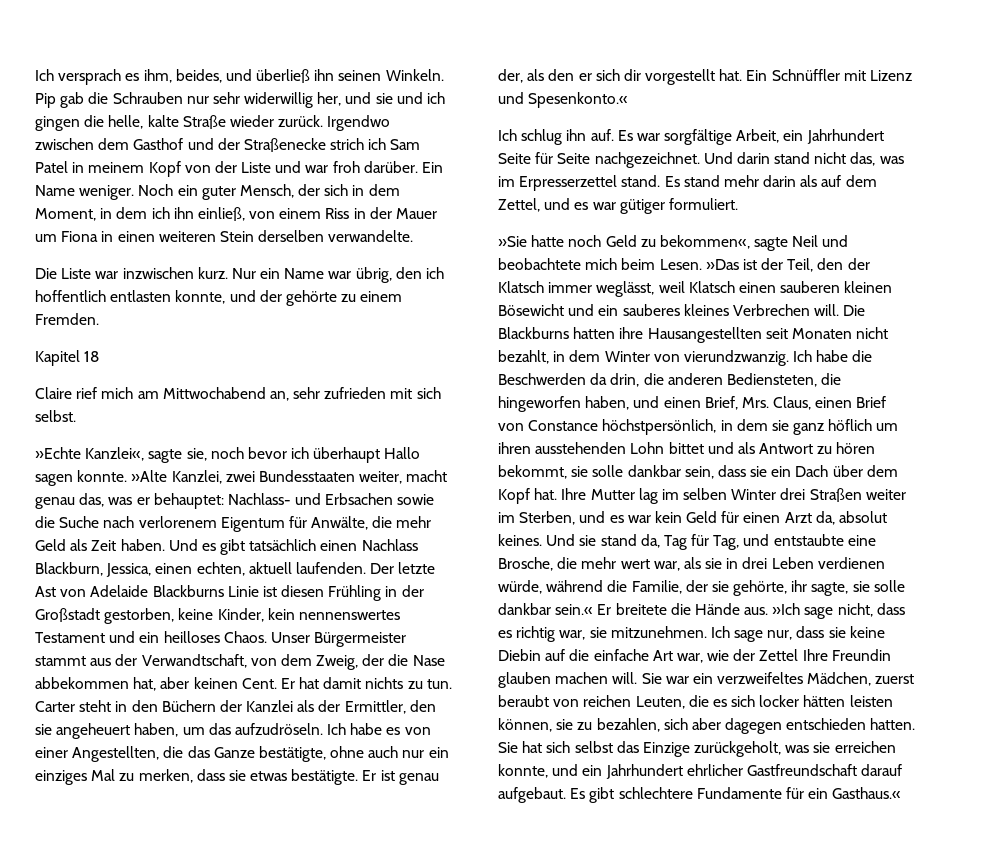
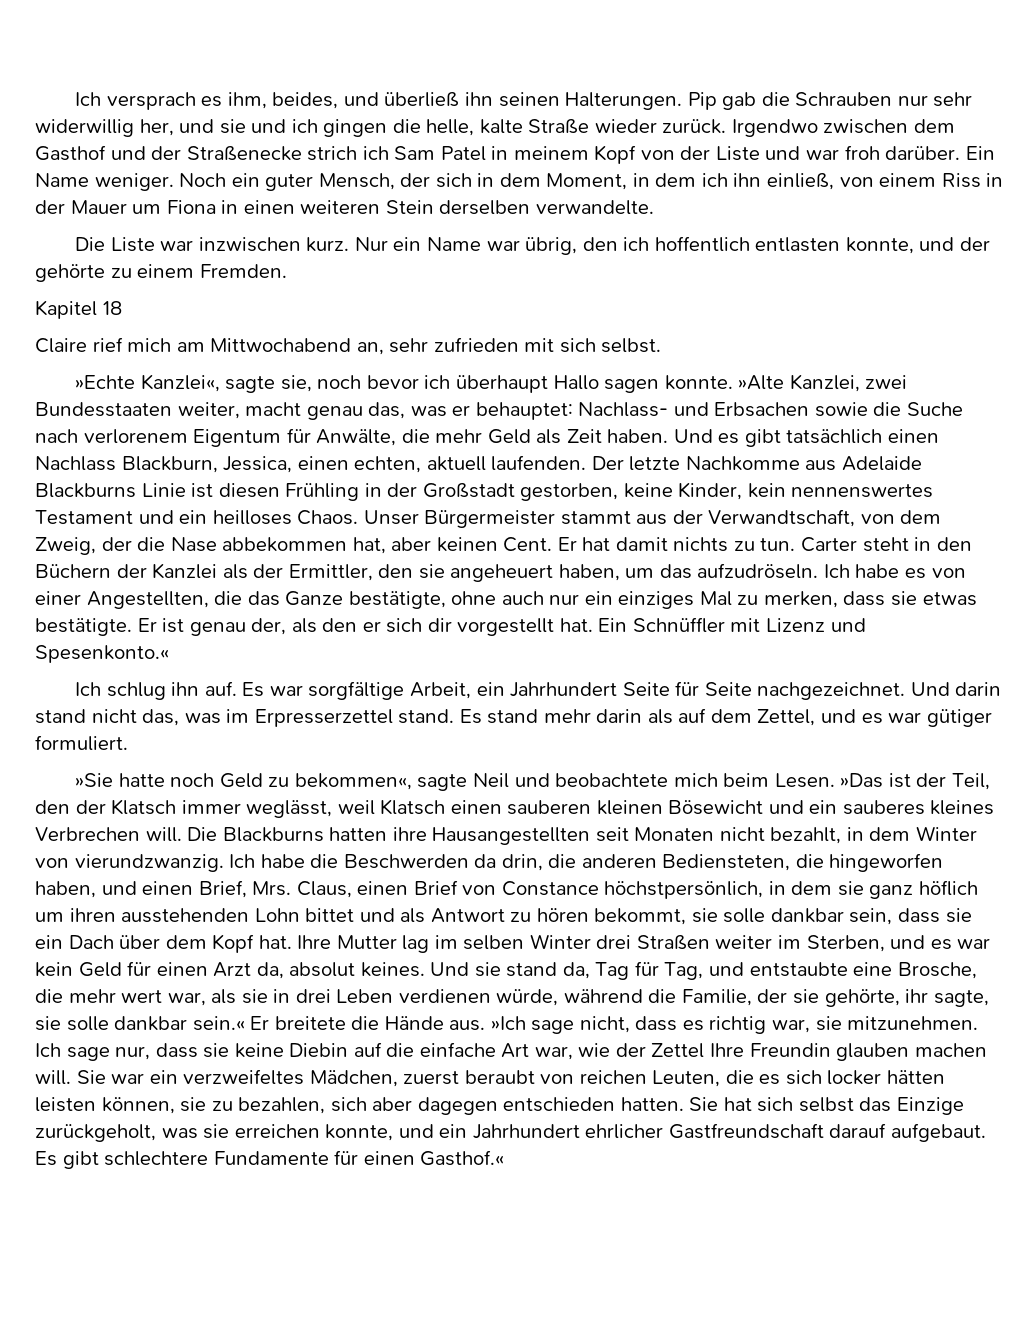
[385,69,444,81] Winkeln. -> [565,92,683,110] Halterungen.
[35,586,87,597] Ast von -> [685,456,837,471] Nachkomme aus
[808,787,902,799] ein Gasthaus.« -> [363,1150,505,1166] einen Gasthof.«

